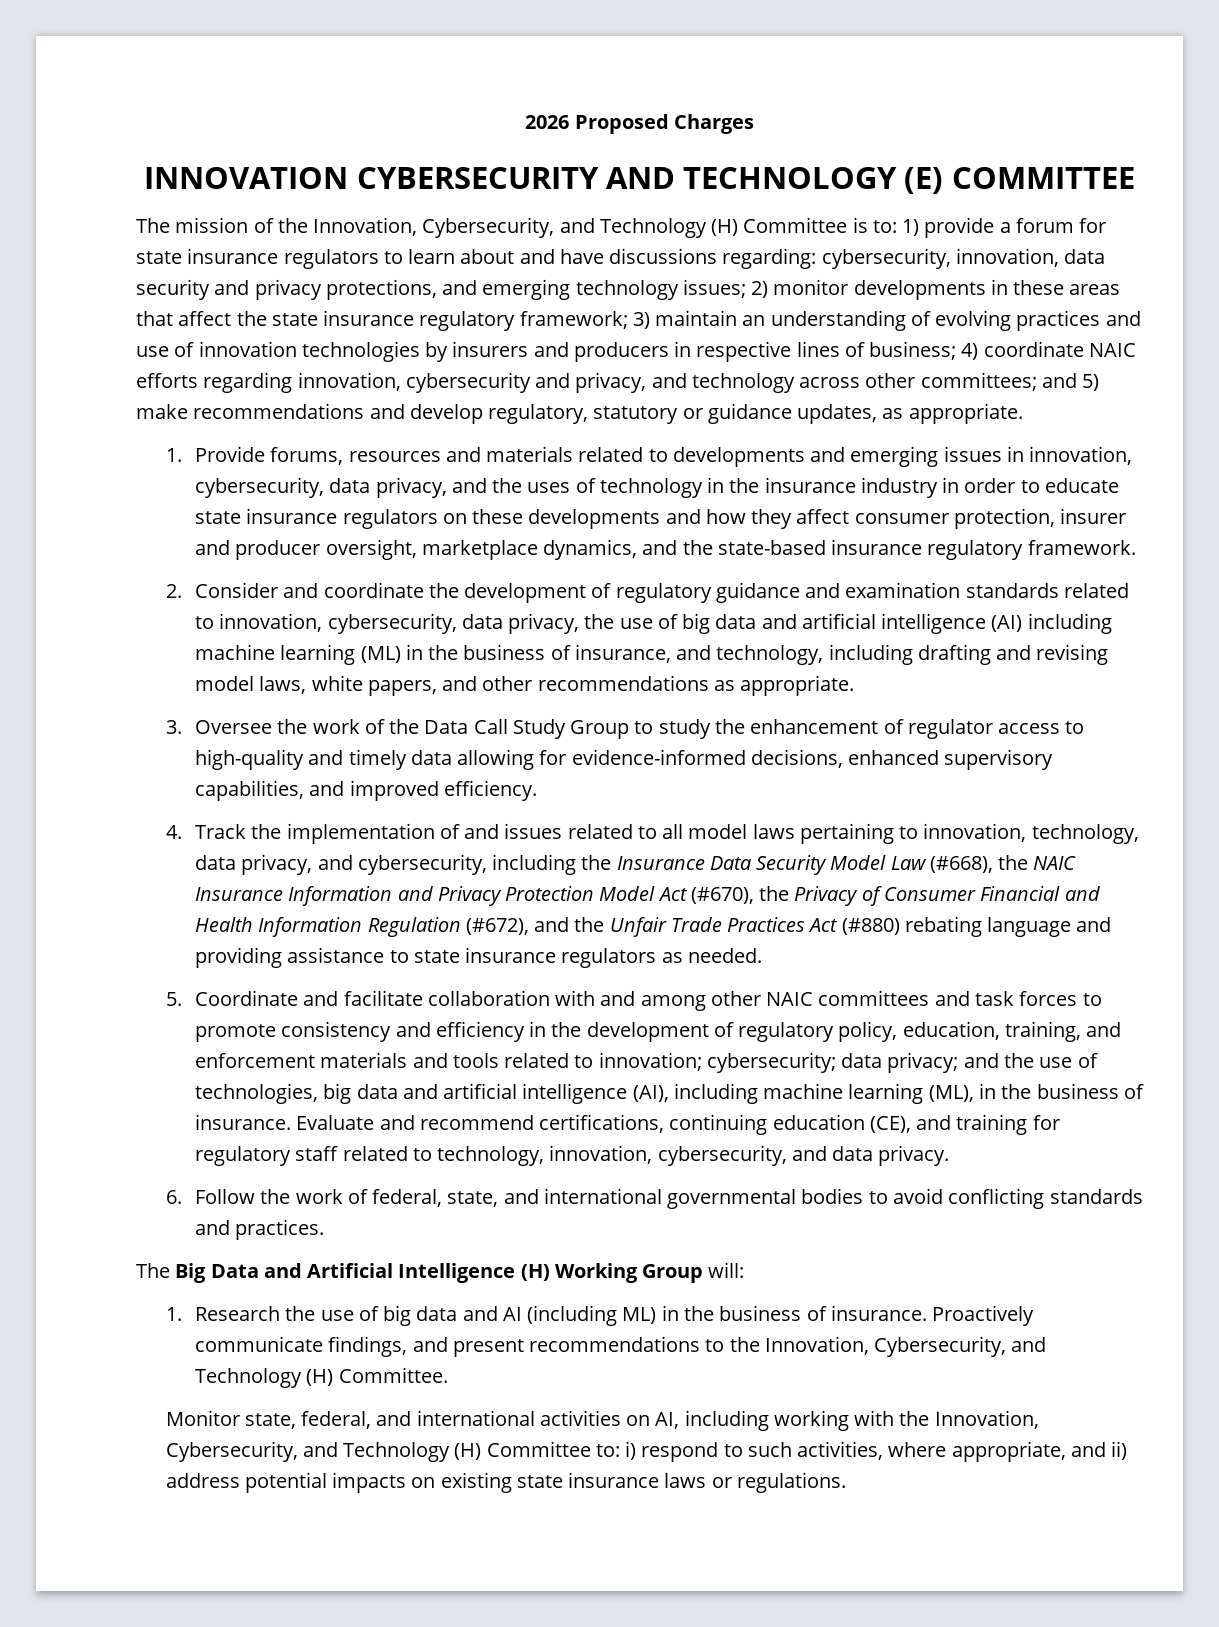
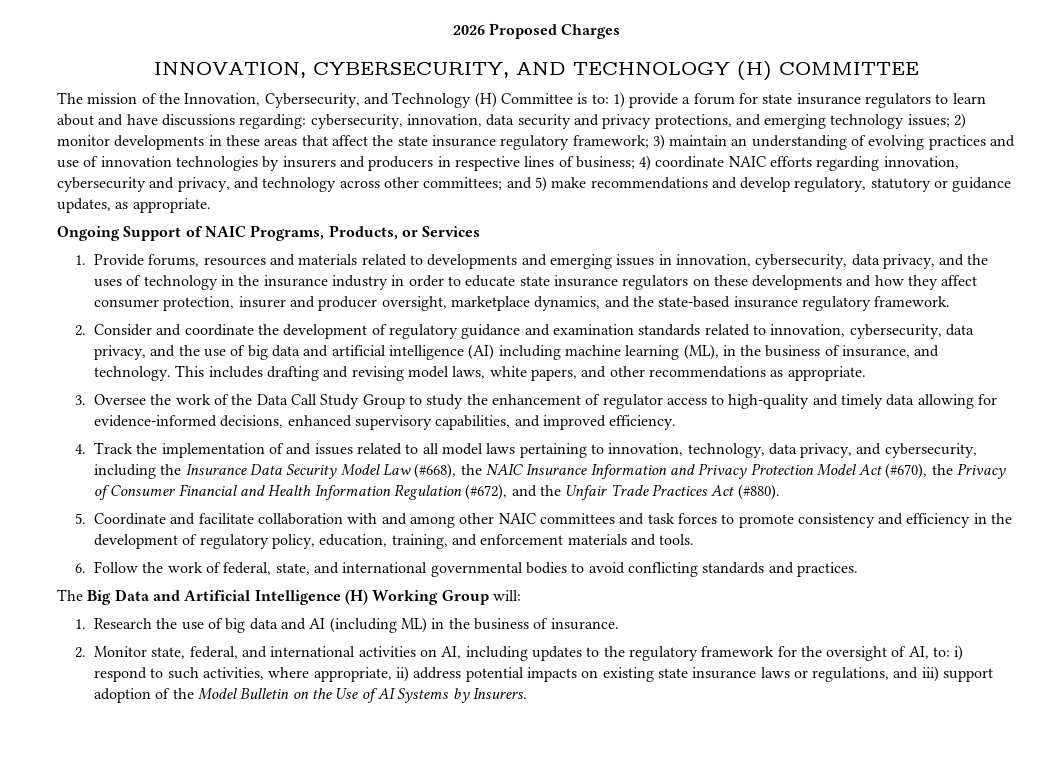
[144,167,599,189] INNOVATION CYBERSECURITY -> [154,62,509,78] INNOVATION, CYBERSECURITY,
[904,167,944,194] (E) -> [737,61,772,81] (H)
(1023, 413) none -> [57,225,481,241] // Ongoing Support of NAIC Programs, Products, or Services
(580, 623) none -> [150,345,176,357] and
[360,646,401,663] (ML) -> [683,344,719,360] (ML),
[716,644,913,665] technology, including -> [94,365,263,381] technology. This includes
[841,916,1112,937] [195,947,762,968] (#880) rebating language and providing assistance to state insurance regulators as needed. -> [737,484,780,500] (#880).
[452,1052,1098,1073] [195,1083,1144,1104] [195,1114,1060,1135] [195,1145,950,1166] tools related to innovation; cybersecurity; data privacy; and the use of technologies, big data and artificial intelligence (AI), including machine learning (ML), in the business of insurance. Evaluate and recommend certifications, continuing education (CE), and training for regulatory staff related to technology, innovation, cybersecurity, and data privacy. -> [659,534,695,545] tools.
[932,1305,1035,1326] [195,1336,1047,1357] [195,1367,448,1388] Proactively communicate findings, and present recommendations to the Innovation, Cybersecurity, and Technology (H) Committee. // -> [75,647,87,658] // 2.
[773,1410,1039,1431] [165,1441,591,1462] working with the Innovation, Cybersecurity, and Technology (H) Committee -> [531,646,929,661] updates to the regulatory framework for the oversight of AI,
[1070,1442,1106,1457] and -> (392, 674) none
[736,1472,846,1493] regulations. -> [812,666,994,682] [94,688,527,703] regulations, and iii) support adoption of the Model Bulletin on the Use of AI Systems by Insurers.

